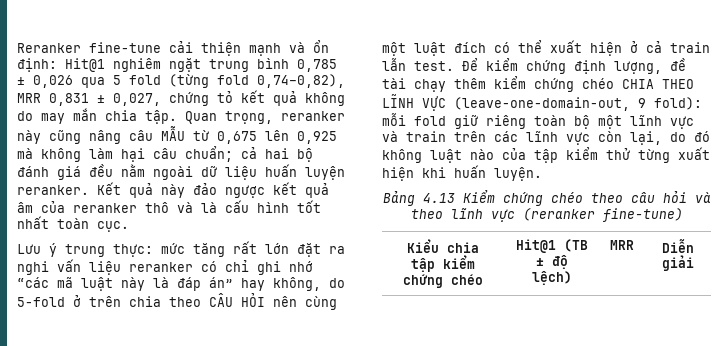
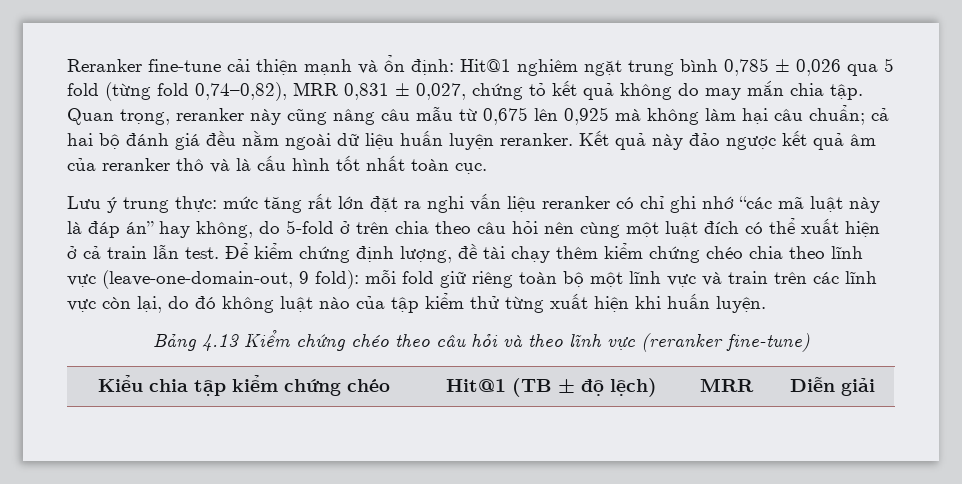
[161,126,185,141] MẪU -> [416,107,453,121] mẫu
[209,293,265,307] CÂU HỎI -> [477,221,538,234] câu hỏi
[622,79,694,89] [382,94,446,111] CHIA THEO LĨNH VỰC -> [749,246,863,259] [67,274,96,287] chia theo lĩnh vực

